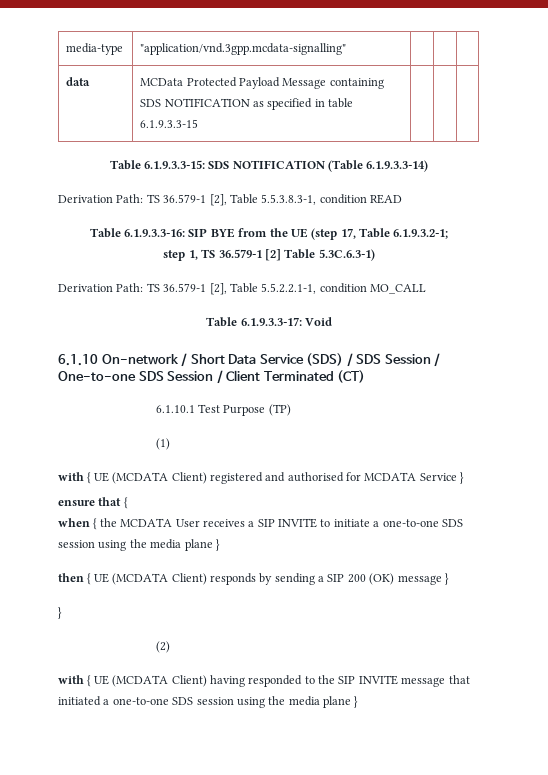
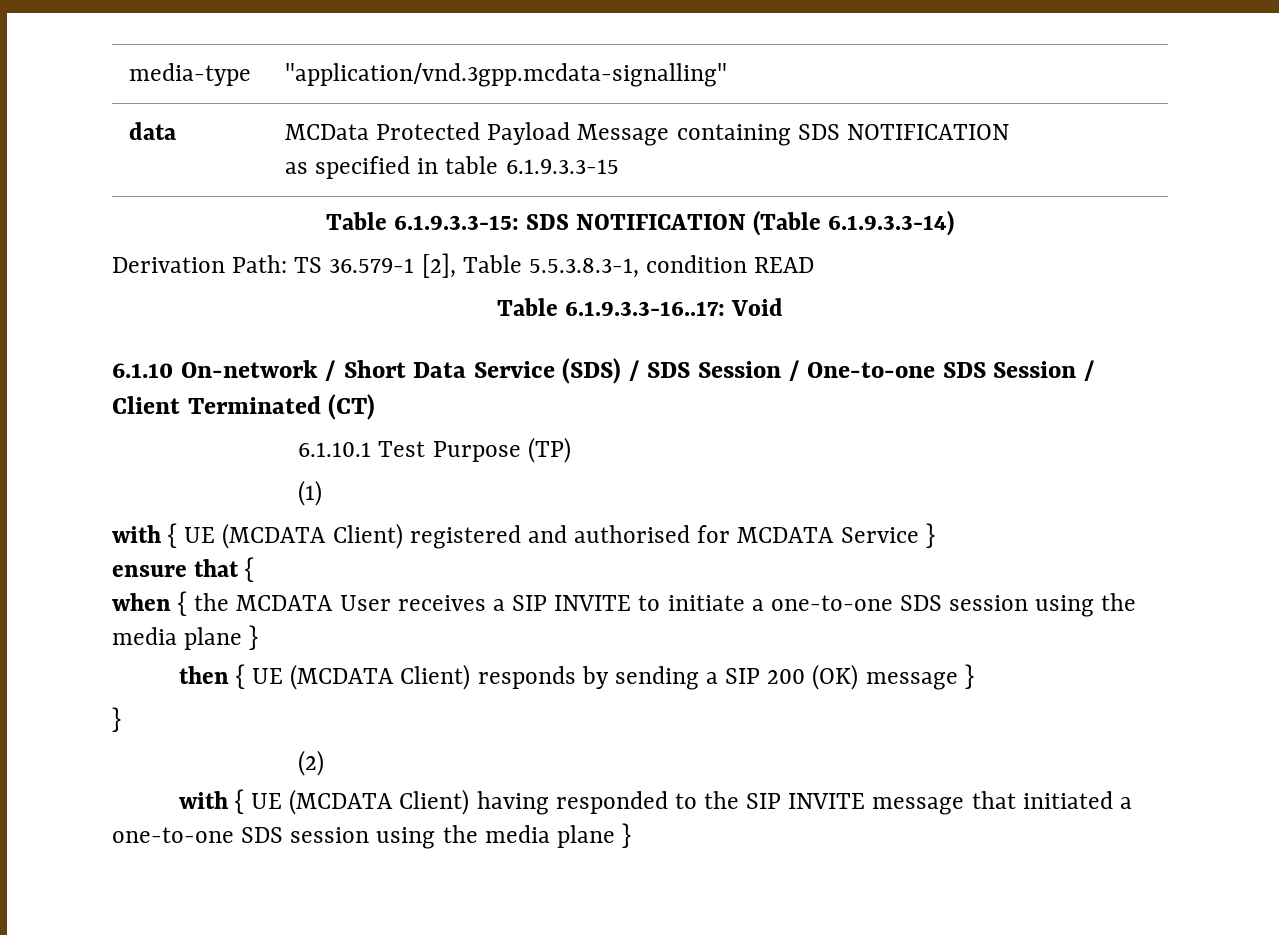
[124,228,449,240] [163,249,375,261] [58,283,426,295] [206,317,302,327] 6.1.9.3.3-16: SIP BYE from the UE (step 17, Table 6.1.9.3.2-1; // step 1, TS 36.579-1 [2] Table 5.3C.6.3-1) // Derivation Path: TS 36.579-1 [2], Table 5.5.2.2.1-1, condition MO_CALL // Table 6.1.9.3.3-17: -> [565,301,725,316] 6.1.9.3.3-16..17:

